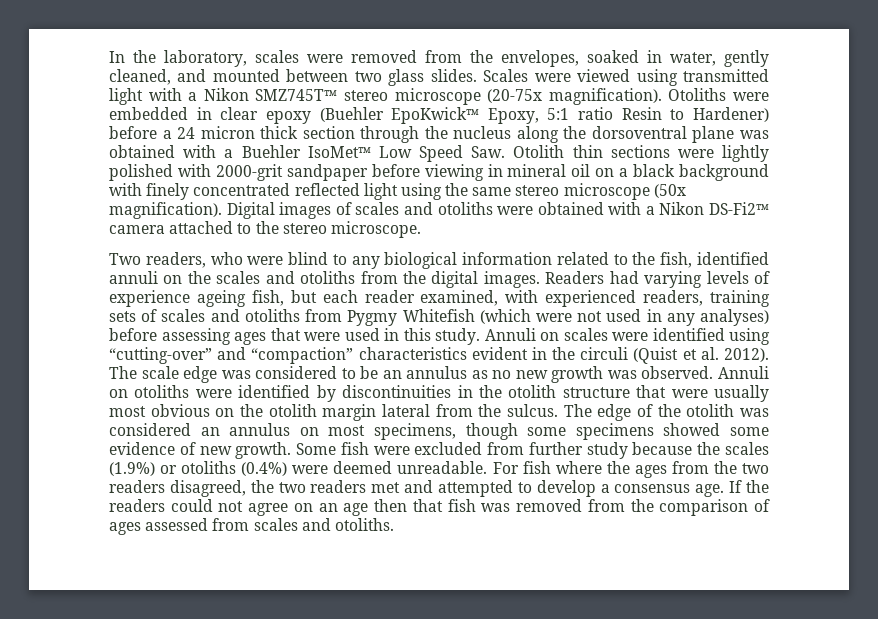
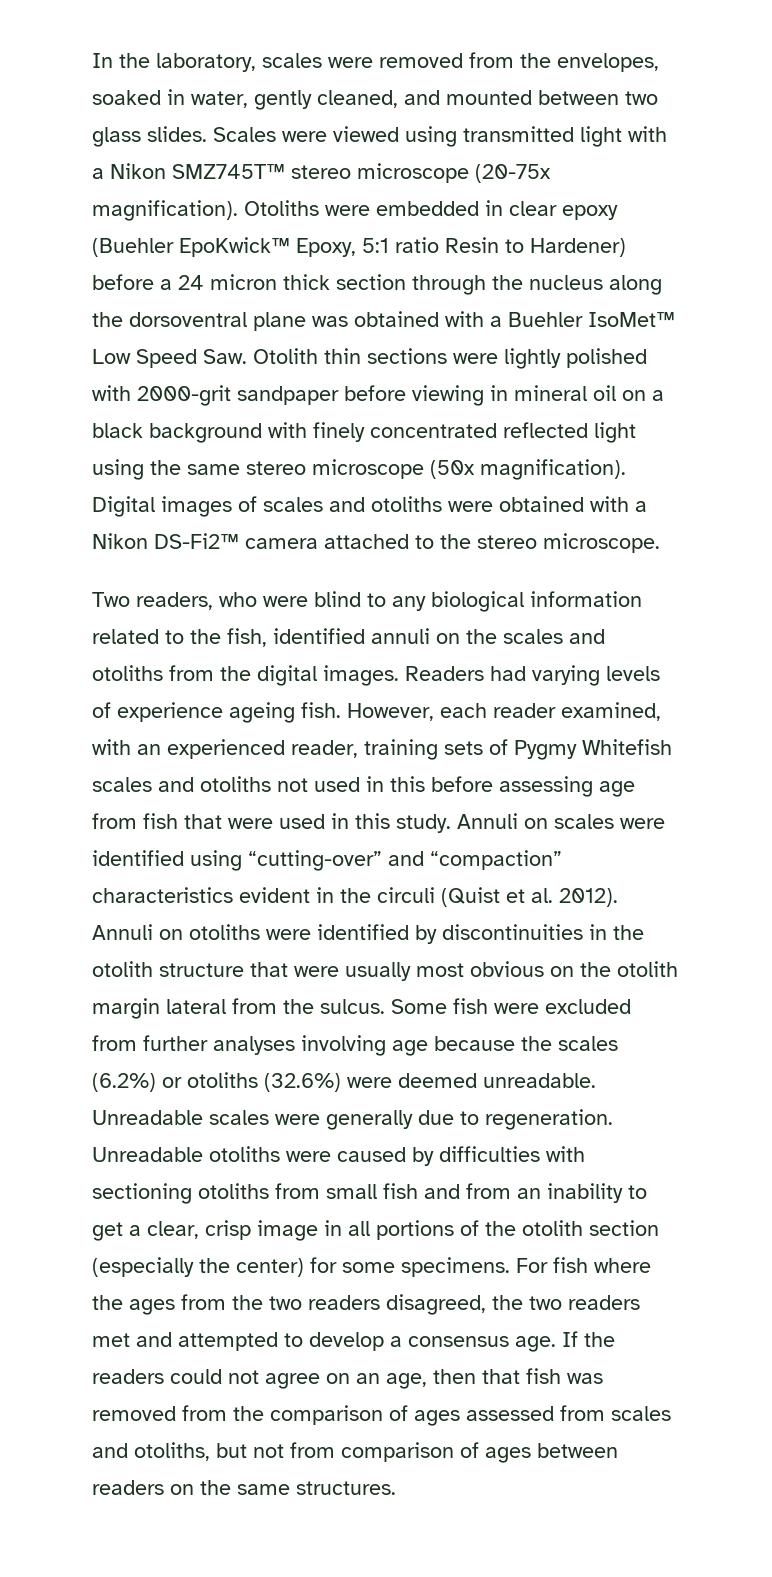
[251,290,317,306] fish, but -> [301,702,434,721] fish. However,
[545,290,704,307] experienced readers, -> [137,739,358,759] an experienced reader,
[161,309,769,326] [109,328,266,345] scales and otoliths from Pygmy Whitefish (which were not used in any analyses) before assessing ages -> [514,739,672,760] [92,776,635,797] [92,813,178,829] Pygmy Whitefish scales and otoliths not used in this before assessing age from fish
[109,366,714,383] The scale edge was considered to be an annulus as no new growth was observed. -> (618, 897) none
[563,404,769,421] [109,423,770,440] [109,442,292,459] The edge of the otolith was considered an annulus on most specimens, though some specimens showed some evidence of new growth. -> (385, 1006) none
[586,442,628,459] study -> [213,1035,428,1056] analyses involving age
[109,462,155,476] (1.9%) -> [92,1073,156,1092] (6.2%)
[241,462,288,476] (0.4%) -> [264,1073,341,1092] (32.6%)
(488, 467) none -> [92,1109,613,1130] [92,1146,585,1166] [92,1183,647,1204] [92,1220,659,1241] [92,1257,510,1277] Unreadable scales were generally due to regeneration. Unreadable otoliths were caused by difficulties with sectioning otoliths from small fish and from an inability to get a clear, crisp image in all portions of the otolith section (especially the center) for some specimens.
[343,503,369,516] age -> [386,1373,427,1389] age,
[334,518,394,531] otoliths. -> [134,1442,618,1463] [92,1480,396,1495] otoliths, but not from comparison of ages between readers on the same structures.

